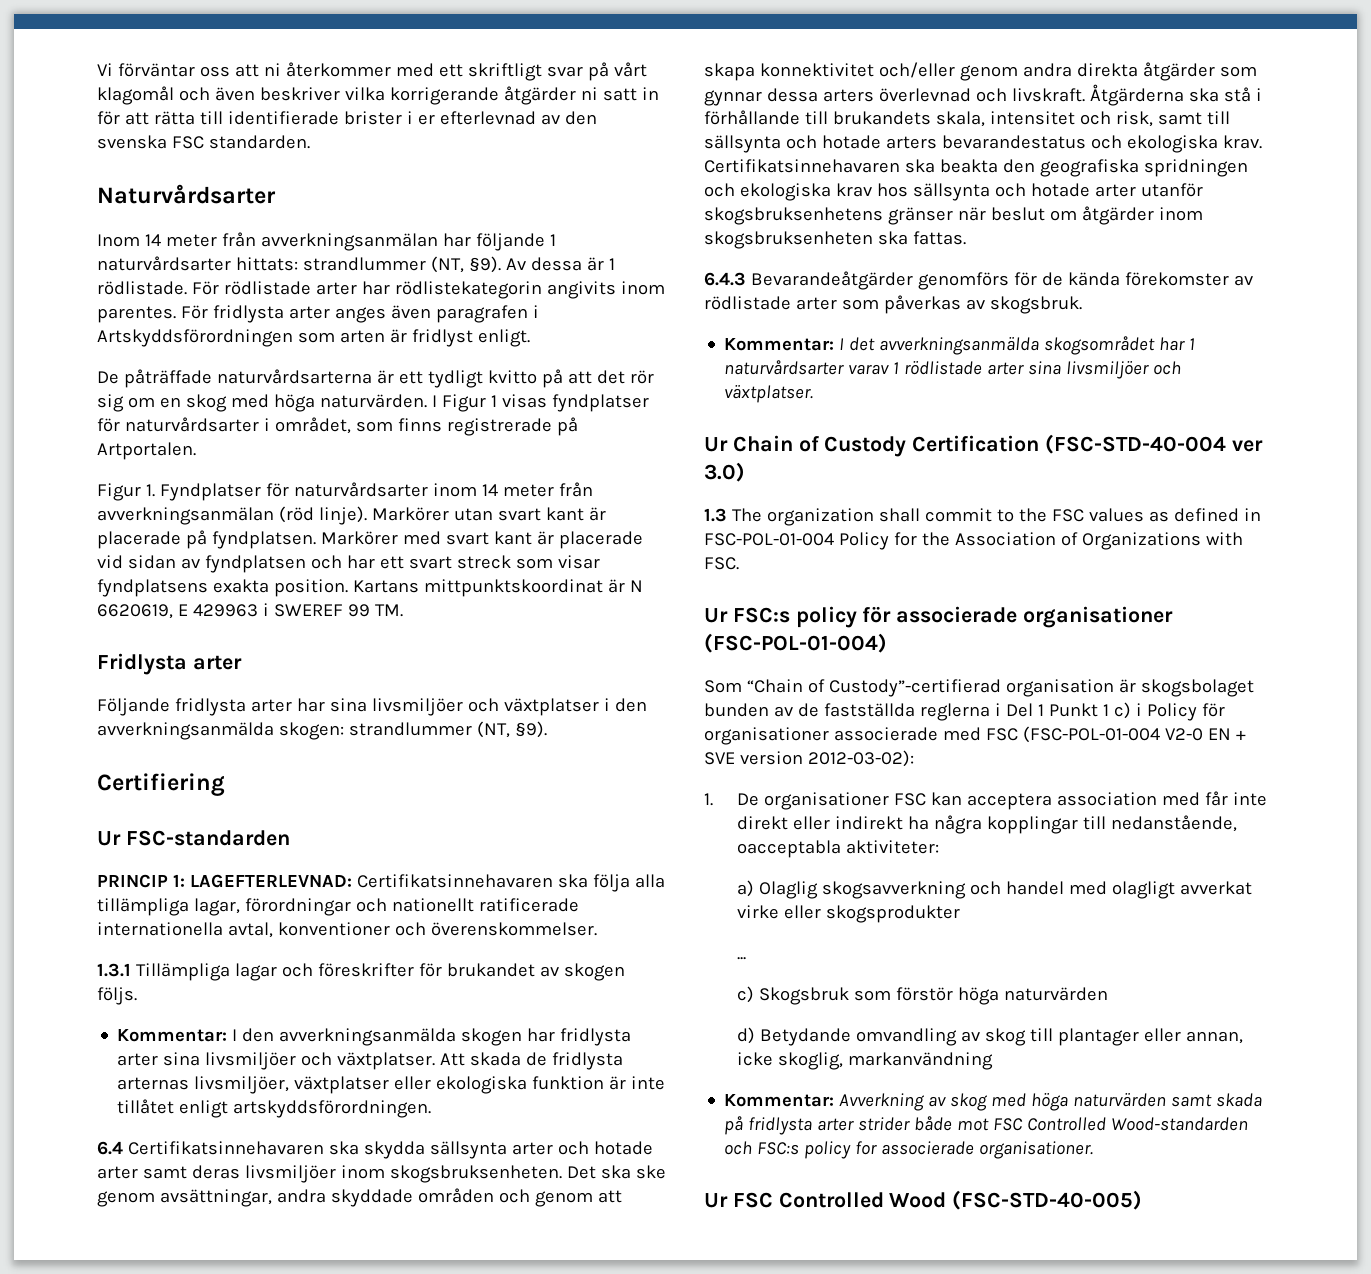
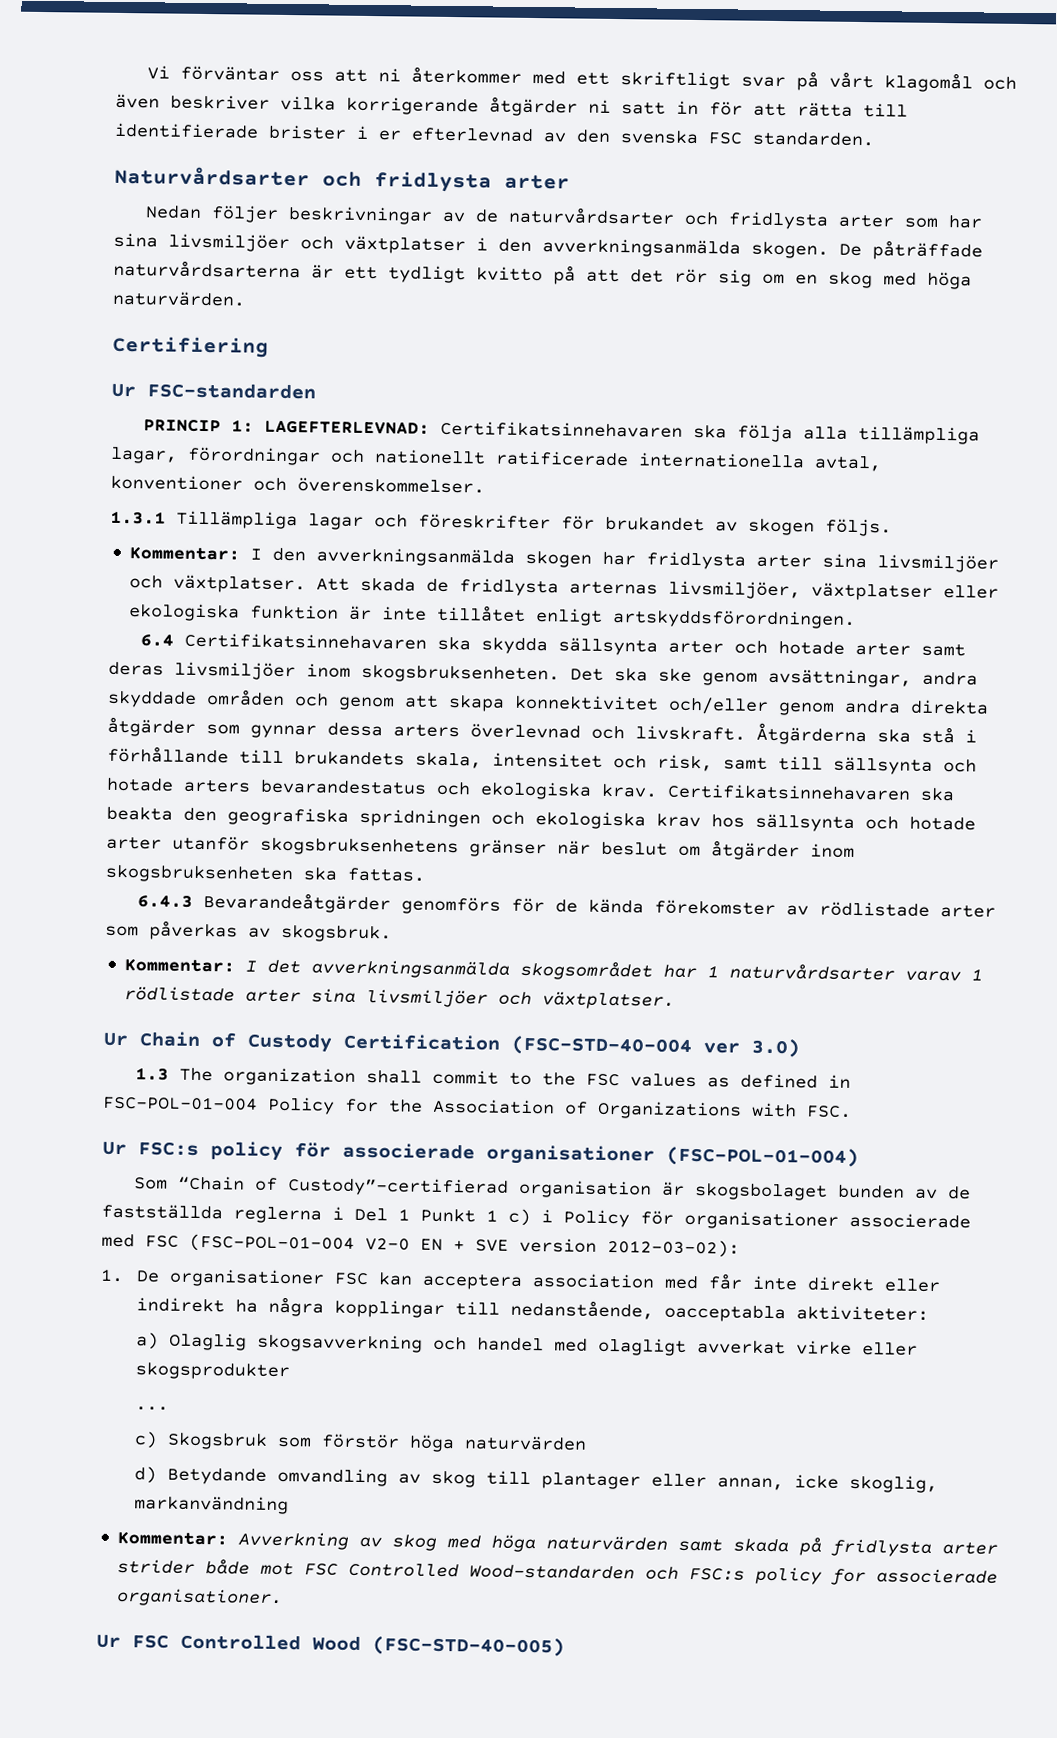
[97,232,556,251] [97,256,615,273] [97,281,665,299] [97,305,539,323] [97,329,530,347] // Inom 14 meter från avverkningsanmälan har följande 1 naturvårdsarter hittats: strandlummer (NT, §9). Av dessa är 1 rödlistade. För rödlistade arter har rödlistekategorin angivits inom parentes. För fridlysta arter anges även paragrafen i Artskyddsförordningen som arten är fridlyst enligt. // -> [322,171,570,193] [145,205,984,230] [113,232,829,259] och fridlysta arter // Nedan följer beskrivningar av de naturvårdsarter och fridlysta arter som har sina livsmiljöer och växtplatser i den avverkningsanmälda skogen.
[431,394,649,412] [97,417,578,436] [97,442,196,460] [97,482,593,501] [97,506,606,525] [97,530,643,549] [97,555,600,573] [97,579,643,597] [97,603,403,619] [97,653,242,675] [97,698,647,716] [97,721,547,740] I Figur 1 visas fyndplatser för naturvårdsarter i området, som finns registrerade på Artportalen. // Figur 1. Fyndplatser för naturvårdsarter inom 14 meter från avverkningsanmälan (röd linje). Markörer utan svart kant är placerade på fyndplatsen. Markörer med svart kant är placerade vid sidan av fyndplatsen och har ett svart streck som visar fyndplatsens exakta position. Kartans mittpunktskoordinat är N 6620619, E 429963 i SWEREF 99 TM. // Fridlysta arter // Följande fridlysta arter har sina livsmiljöer och växtplatser i den avverkningsanmälda skogen: strandlummer (NT, §9). -> (246, 298) none

